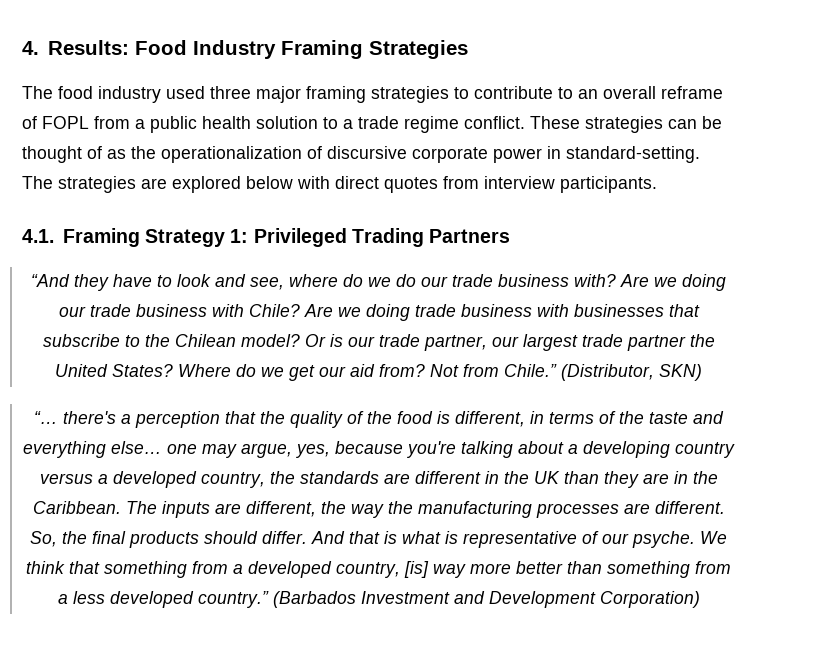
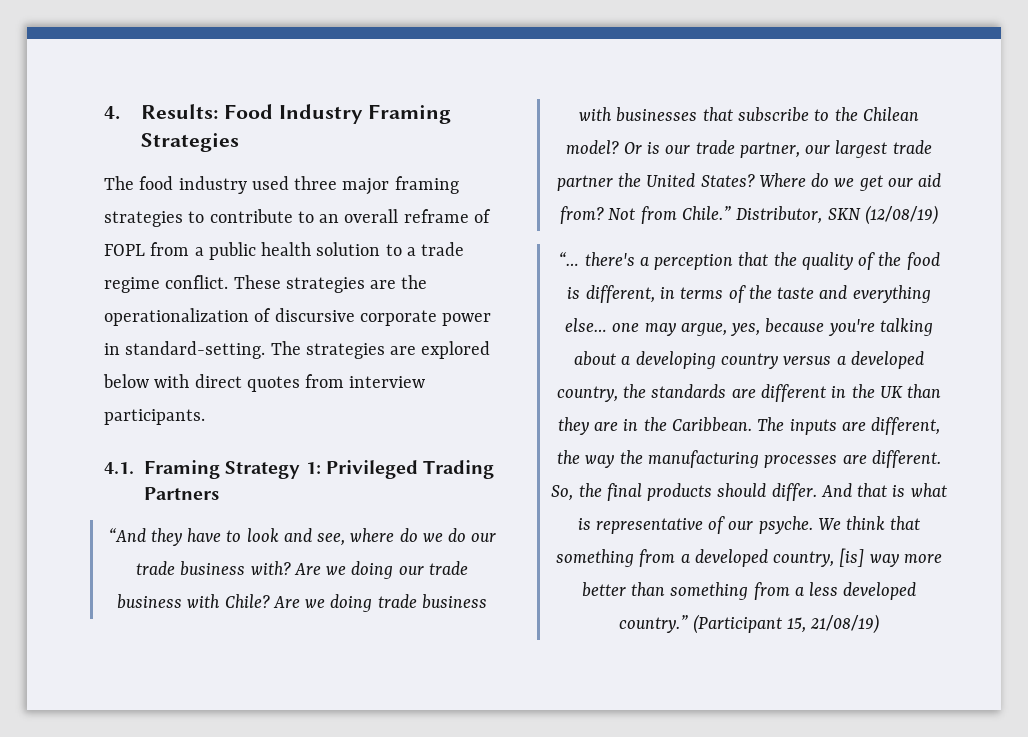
[668,116,722,129] [22,146,126,163] can be thought of as -> [370,280,397,289] are
[561,364,702,381] (Distributor, SKN) -> [736,205,938,225] Distributor, SKN (12/08/19)
[272,591,700,608] (Barbados Investment and Development Corporation) -> [692,614,880,634] (Participant 15, 21/08/19)

